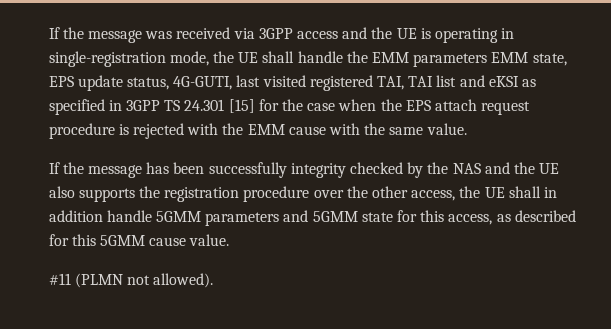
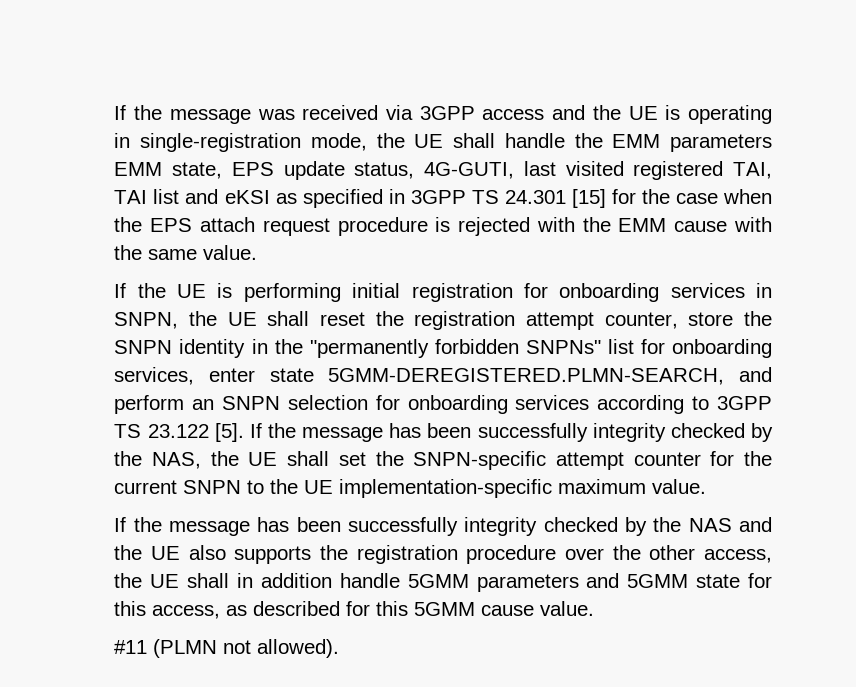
(467, 129) none -> [114,283,773,302] [114,311,772,330] [114,339,773,358] [114,367,773,385] [114,395,772,414] [114,423,774,442] [114,451,772,470] [114,479,707,498] // If the UE is performing initial registration for onboarding services in SNPN, the UE shall reset the registration attempt counter, store the SNPN identity in the "permanently forbidden SNPNs" list for onboarding services, enter state 5GMM-DEREGISTERED.PLMN-SEARCH, and perform an SNPN selection for onboarding services according to 3GPP TS 23.122 [5]. If the message has been successfully integrity checked by the NAS, the UE shall set the SNPN-specific attempt counter for the current SNPN to the UE implementation-specific maximum value.

